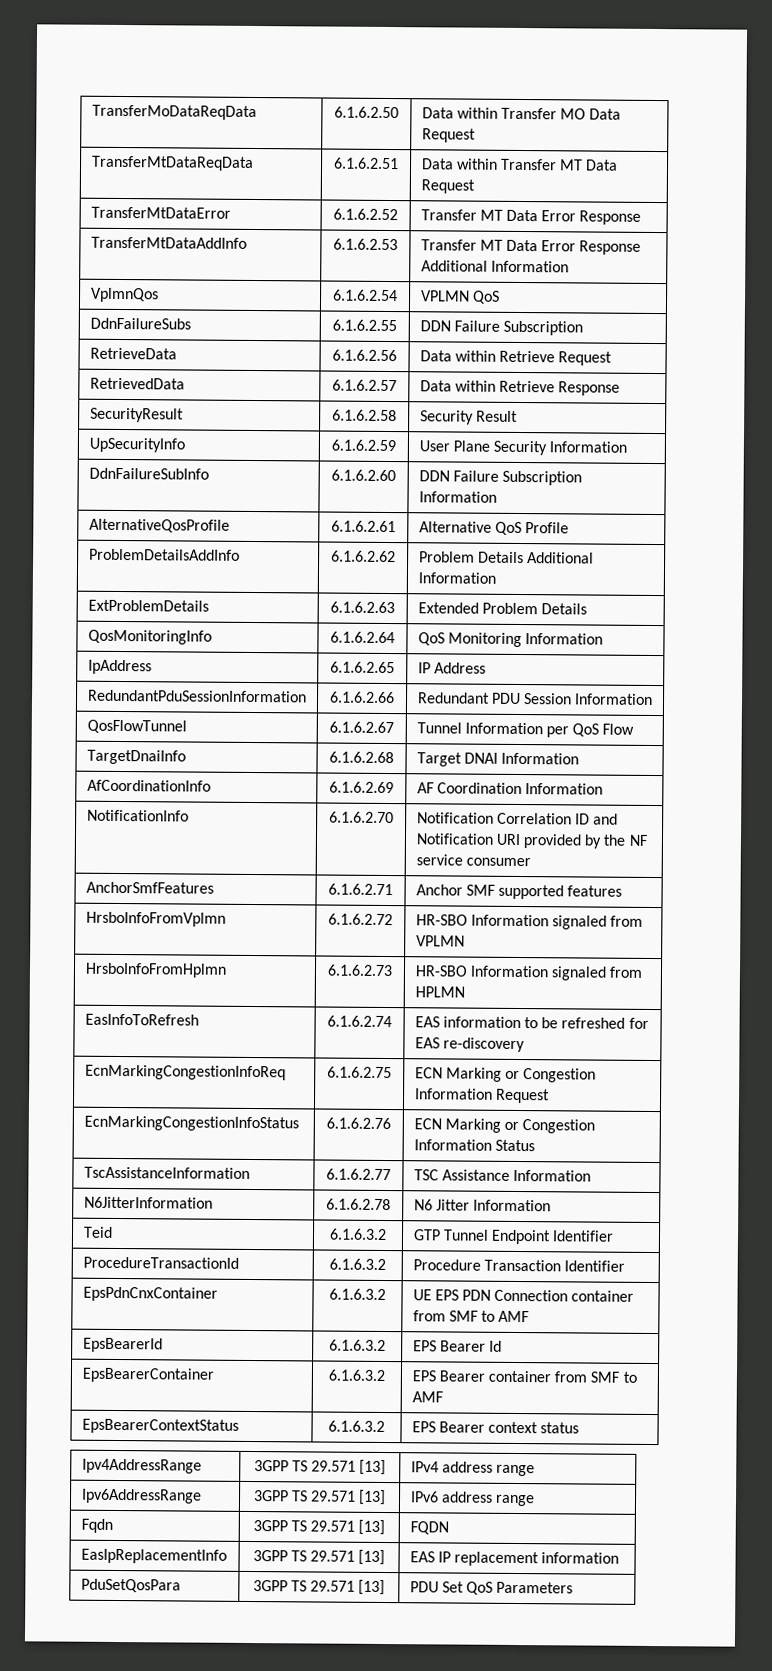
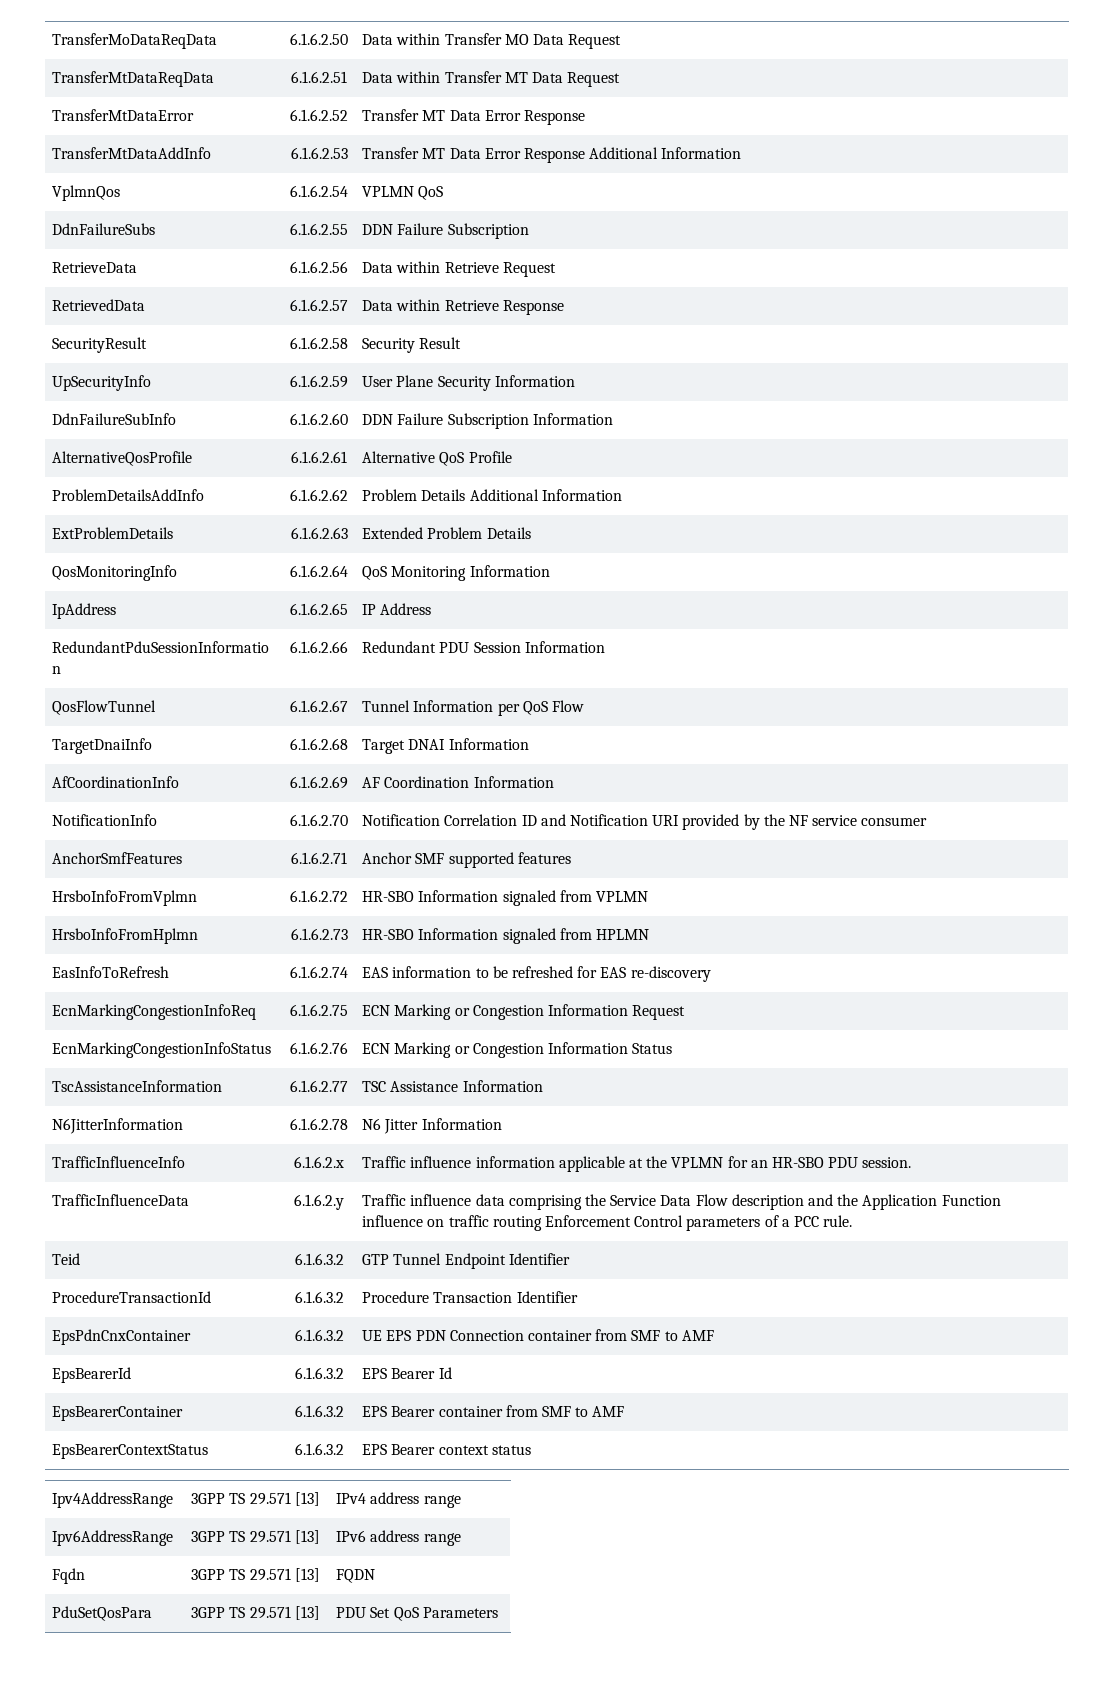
(552, 1205) none -> [52,1156,186,1168] [294,1156,344,1168] [362,1156,912,1172] [52,1194,190,1206] [294,1194,344,1210] [362,1194,1001,1210] [362,1215,853,1231] // TrafficInfluenceInfo | 6.1.6.2.x | Traffic influence information applicable at the VPLMN for an HR-SBO PDU session. // TrafficInfluenceData | 6.1.6.2.y | Traffic influence data comprising the Service Data Flow description and the Application Function influence on traffic routing Enforcement Control parameters of a PCC rule.
[80,1548,227,1564] [252,1549,386,1566] [409,1551,620,1567] // EasIpReplacementInfo | 3GPP TS 29.571 [13] | EAS IP replacement information -> (376, 1576) none

